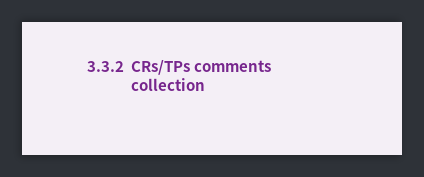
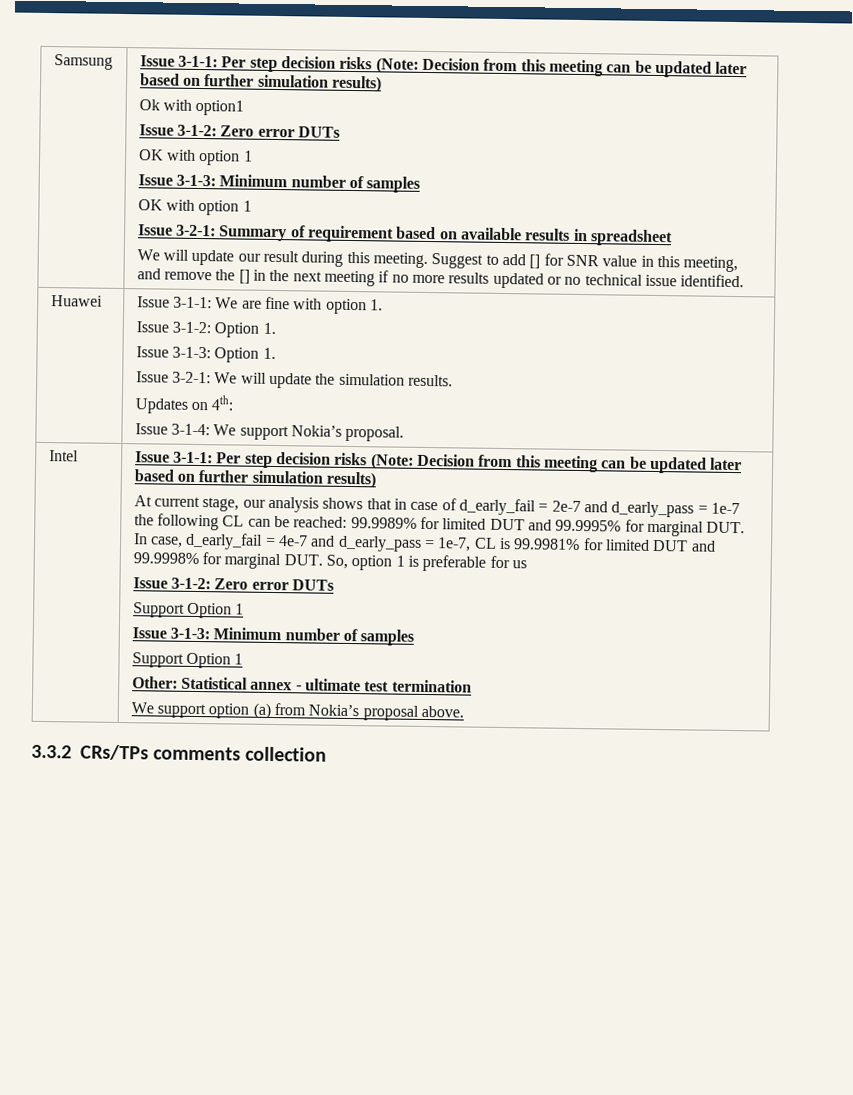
(87, 66) none -> [53,54,113,70] [139,55,748,78] [139,73,383,93] [138,99,245,116] [138,124,341,138] [138,149,253,166] [137,174,421,193] [137,199,252,216] [137,224,674,247] [136,249,739,273] [136,268,745,289] [50,295,103,307] [136,296,384,315] [135,321,276,338] [135,346,276,363] [135,371,454,389] [134,395,234,414] [134,423,405,442] [48,450,79,462] [134,451,743,474] [133,469,377,489] [133,495,740,518] [133,513,746,537] [133,532,716,552] [132,552,528,572] [132,577,335,591] [132,602,245,619] [131,627,415,646] [131,652,244,669] [131,676,472,693] [130,702,465,721] Samsung | Issue 3-1-1: Per step decision risks (Note: Decision from this meeting can be updated later based on further simulation results) // Ok with option1 // Issue 3-1-2: Zero error DUTs // OK with option 1 // Issue 3-1-3: Minimum number of samples // OK with option 1 // Issue 3-2-1: Summary of requirement based on available results in spreadsheet // We will update our result during this meeting. Suggest to add [] for SNR value in this meeting, and remove the [] in the next meeting if no more results updated or no technical issue identified. // Huawei | Issue 3-1-1: We are fine with option 1. // Issue 3-1-2: Option 1. // Issue 3-1-3: Option 1. // Issue 3-2-1: We will update the simulation results. // Updates on 4th: // Issue 3-1-4: We support Nokia’s proposal. // Intel | Issue 3-1-1: Per step decision risks (Note: Decision from this meeting can be updated later based on further simulation results) // At current stage, our analysis shows that in case of d_early_fail = 2e-7 and d_early_pass = 1e-7 the following CL can be reached: 99.9989% for limited DUT and 99.9995% for marginal DUT. In case, d_early_fail = 4e-7 and d_early_pass = 1e-7, CL is 99.9981% for limited DUT and 99.9998% for marginal DUT. So, option 1 is preferable for us // Issue 3-1-2: Zero error DUTs // Support Option 1 // Issue 3-1-3: Minimum number of samples // Support Option 1 // Other: Statistical annex - ultimate test termination // We support option (a) from Nokia’s proposal above. //

